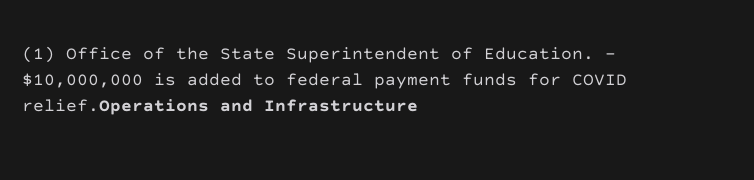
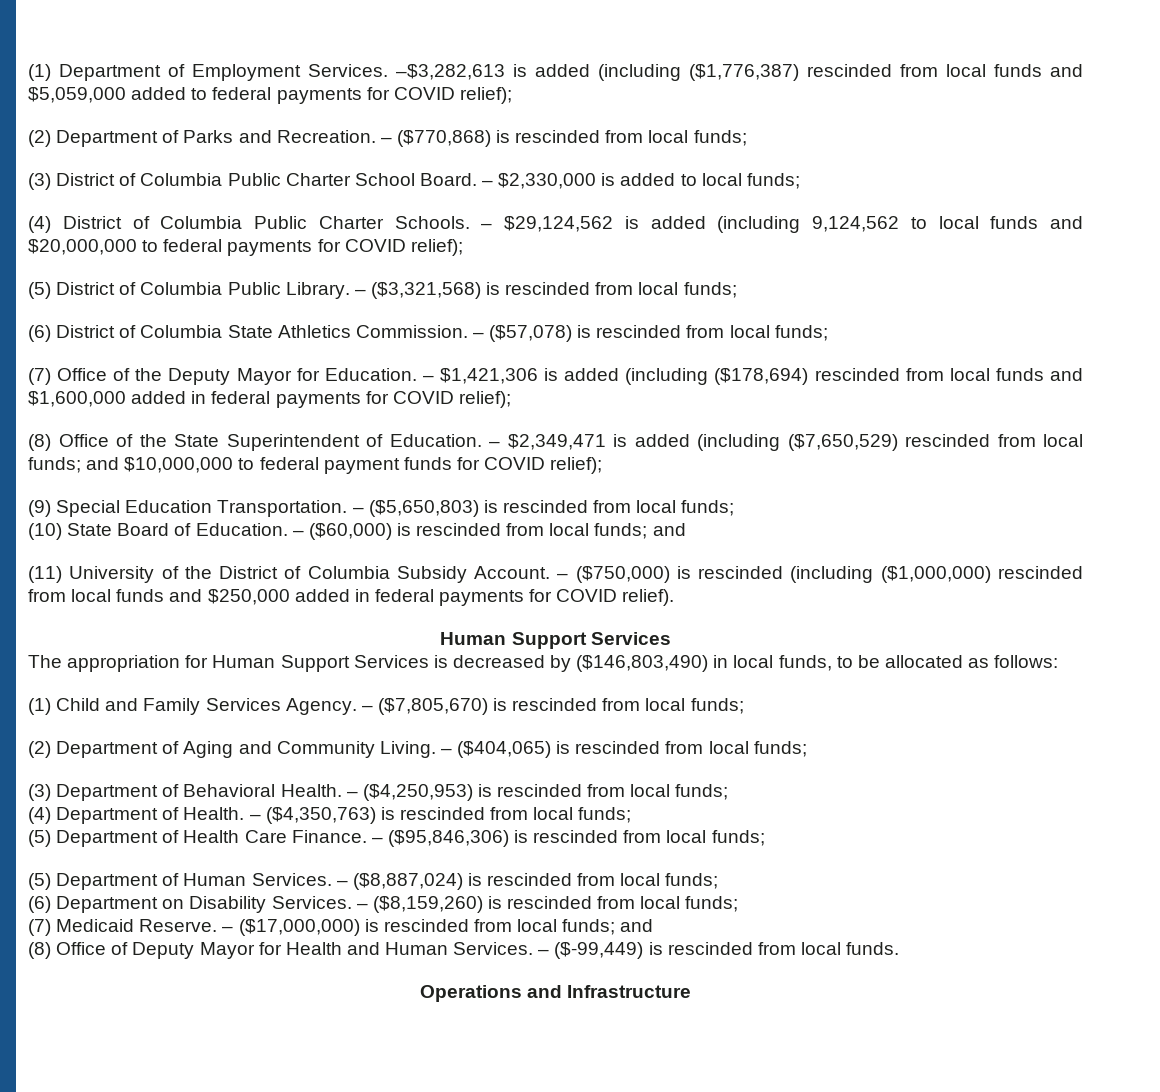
[22,46,55,63] (1) -> [28,64,1083,81] [28,87,512,104] [28,130,747,147] [28,173,800,190] [28,216,1083,233] [28,239,463,256] [28,282,737,299] [28,325,828,342] [28,368,1083,385] [28,391,511,408] [28,434,51,451] (1) Department of Employment Services. –$3,282,613 is added (including ($1,776,387) rescinded from local funds and $5,059,000 added to federal payments for COVID relief); // (2) Department of Parks and Recreation. – ($770,868) is rescinded from local funds; // (3) District of Columbia Public Charter School Board. – $2,330,000 is added to local funds; // (4) District of Columbia Public Charter Schools. – $29,124,562 is added (including 9,124,562 to local funds and $20,000,000 to federal payments for COVID relief); // (5) District of Columbia Public Library. – ($3,321,568) is rescinded from local funds; // (6) District of Columbia State Athletics Commission. – ($57,078) is rescinded from local funds; // (7) Office of the Deputy Mayor for Education. – $1,421,306 is added (including ($178,694) rescinded from local funds and $1,600,000 added in federal payments for COVID relief); // (8)
[22,73,242,88] $10,000,000 is added -> [507,434,1083,451] [28,457,234,473] $2,349,471 is added (including ($7,650,529) rescinded from local funds; and $10,000,000
[22,99,209,115] relief.Operations -> [550,457,603,474] [28,500,735,517] [28,523,686,540] [28,566,1083,583] [28,589,675,606] [440,632,671,649] [28,655,1059,672] [28,698,744,715] [28,741,807,758] [28,784,729,801] [28,807,632,824] [28,830,765,847] [28,873,719,890] [28,896,739,913] [28,919,654,936] [28,942,900,959] [419,985,522,1002] relief); // (9) Special Education Transportation. – ($5,650,803) is rescinded from local funds; // (10) State Board of Education. – ($60,000) is rescinded from local funds; and // (11) University of the District of Columbia Subsidy Account. – ($750,000) is rescinded (including ($1,000,000) rescinded from local funds and $250,000 added in federal payments for COVID relief). // Human Support Services // The appropriation for Human Support Services is decreased by ($146,803,490) in local funds, to be allocated as follows: // (1) Child and Family Services Agency. – ($7,805,670) is rescinded from local funds; // (2) Department of Aging and Community Living. – ($404,065) is rescinded from local funds; // (3) Department of Behavioral Health. – ($4,250,953) is rescinded from local funds; // (4) Department of Health. – ($4,350,763) is rescinded from local funds; // (5) Department of Health Care Finance. – ($95,846,306) is rescinded from local funds; // (5) Department of Human Services. – ($8,887,024) is rescinded from local funds; // (6) Department on Disability Services. – ($8,159,260) is rescinded from local funds; // (7) Medicaid Reserve. – ($17,000,000) is rescinded from local funds; and // (8) Office of Deputy Mayor for Health and Human Services. – ($-99,449) is rescinded from local funds. // Operations

